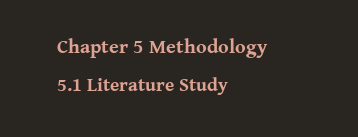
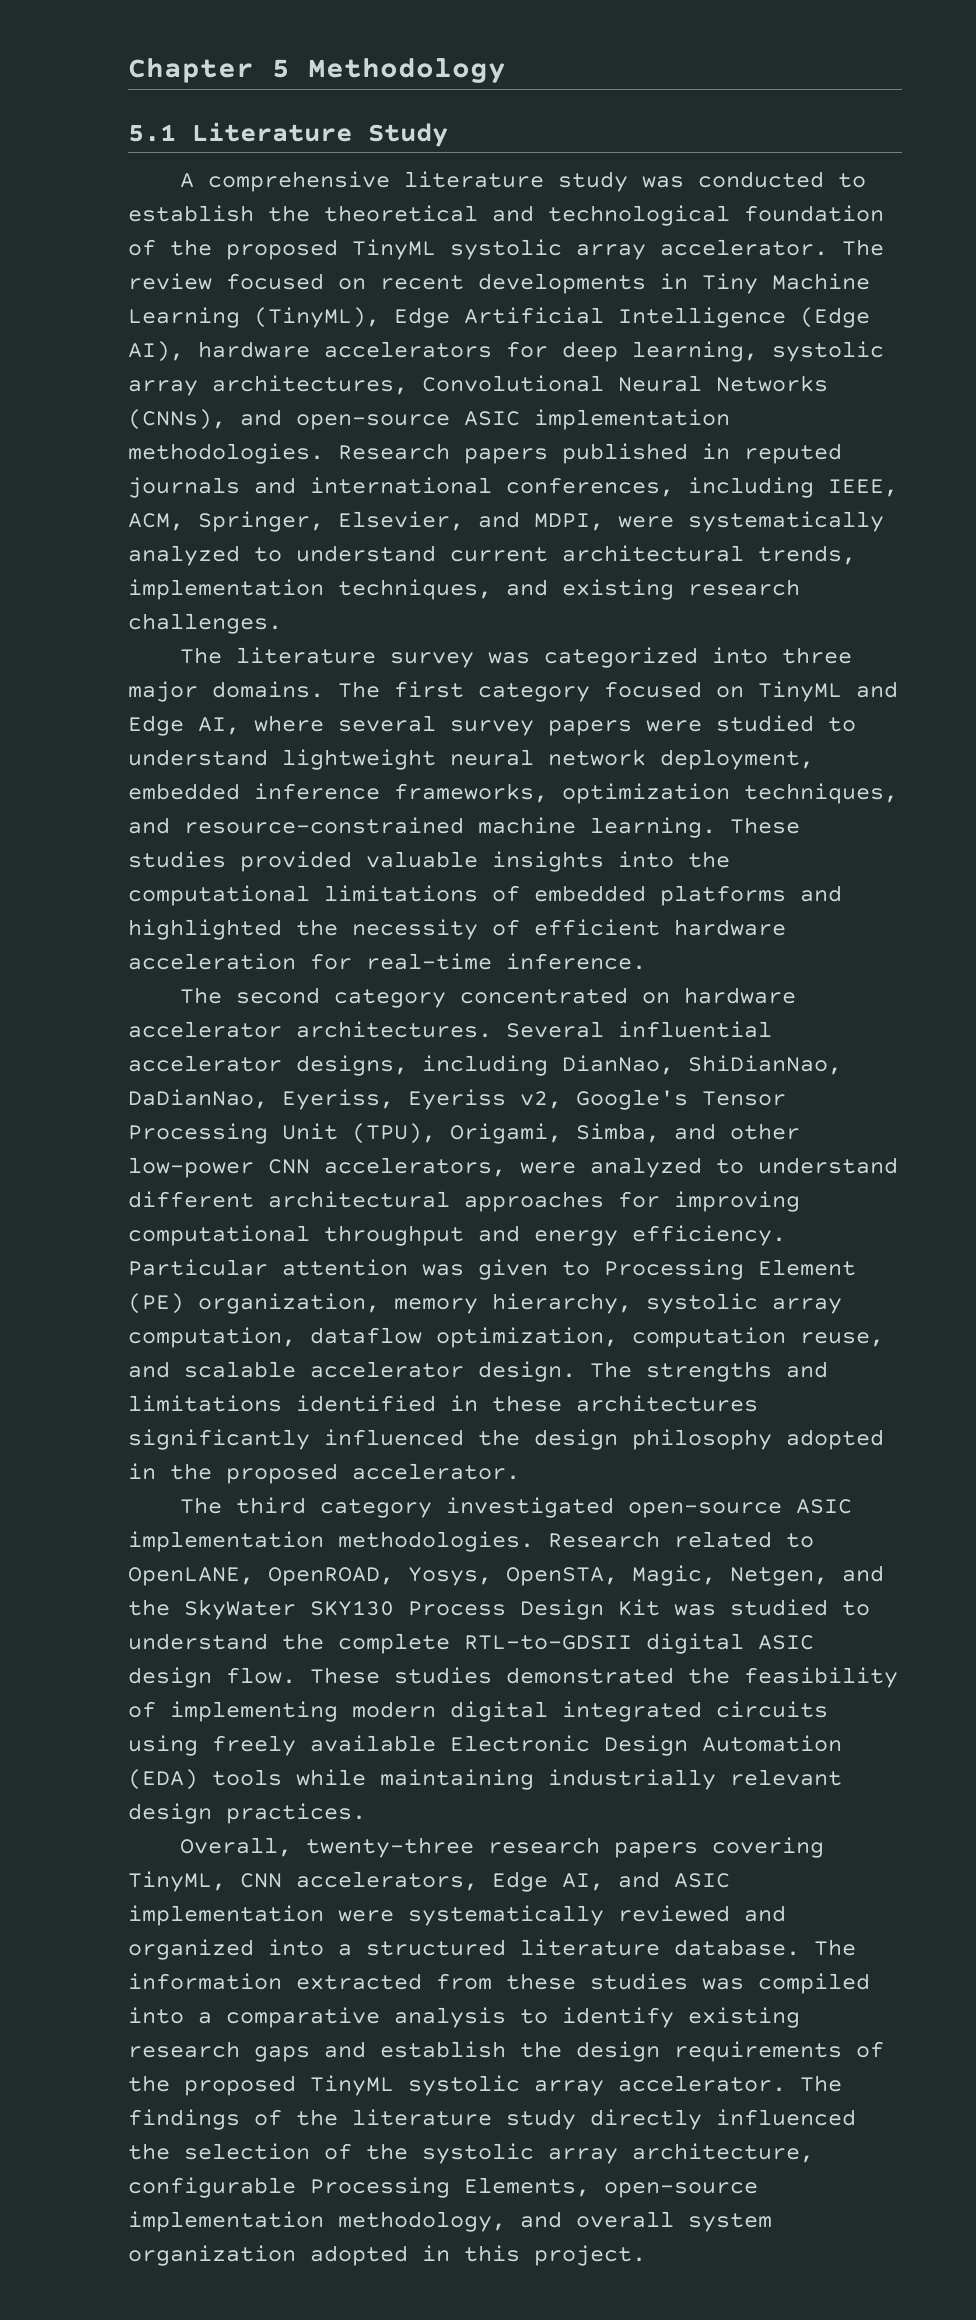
(228, 86) none -> [179,171,866,192] [128,205,884,226] [128,239,884,260] [128,273,870,294] [128,307,870,328] [128,341,884,362] [128,375,828,396] [128,409,730,430] [128,443,842,464] [128,477,898,498] [128,511,884,532] [128,545,856,566] [128,579,800,600] [128,613,282,634] [179,647,852,668] [128,681,898,702] [128,715,856,736] [128,749,814,770] [128,783,898,804] [128,817,800,838] [128,851,730,872] [128,885,842,906] [128,919,786,940] [128,953,646,970] [179,987,796,1008] [128,1021,772,1038] [128,1055,842,1076] [128,1089,786,1110] [128,1123,800,1144] [128,1157,898,1178] [128,1191,800,1212] [128,1225,786,1246] [128,1259,856,1280] [128,1293,842,1314] [128,1327,884,1348] [128,1361,828,1382] [128,1395,758,1412] [128,1429,884,1450] [128,1463,520,1484] [179,1497,852,1518] [128,1531,814,1552] [128,1565,884,1586] [128,1599,870,1620] [128,1633,814,1654] [128,1667,898,1688] [128,1701,828,1722] [128,1735,842,1756] [128,1769,842,1790] [128,1803,366,1824] [179,1837,824,1858] [128,1871,730,1892] [128,1905,786,1926] [128,1939,856,1960] [128,1973,870,1994] [128,2007,800,2028] [128,2041,884,2062] [128,2075,842,2096] [128,2109,856,2130] [128,2143,814,2164] [128,2177,758,2198] [128,2211,772,2232] [128,2245,646,2266] // A comprehensive literature study was conducted to establish the theoretical and technological foundation of the proposed TinyML systolic array accelerator. The review focused on recent developments in Tiny Machine Learning (TinyML), Edge Artificial Intelligence (Edge AI), hardware accelerators for deep learning, systolic array architectures, Convolutional Neural Networks (CNNs), and open-source ASIC implementation methodologies. Research papers published in reputed journals and international conferences, including IEEE, ACM, Springer, Elsevier, and MDPI, were systematically analyzed to understand current architectural trends, implementation techniques, and existing research challenges. // The literature survey was categorized into three major domains. The first category focused on TinyML and Edge AI, where several survey papers were studied to understand lightweight neural network deployment, embedded inference frameworks, optimization techniques, and resource-constrained machine learning. These studies provided valuable insights into the computational limitations of embedded platforms and highlighted the necessity of efficient hardware acceleration for real-time inference. // The second category concentrated on hardware accelerator architectures. Several influential accelerator designs, including DianNao, ShiDianNao, DaDianNao, Eyeriss, Eyeriss v2, Google's Tensor Processing Unit (TPU), Origami, Simba, and other low-power CNN accelerators, were analyzed to understand different architectural approaches for improving computational throughput and energy efficiency. Particular attention was given to Processing Element (PE) organization, memory hierarchy, systolic array computation, dataflow optimization, computation reuse, and scalable accelerator design. The strengths and limitations identified in these architectures significantly influenced the design philosophy adopted in the proposed accelerator. // The third category investigated open-source ASIC implementation methodologies. Research related to OpenLANE, OpenROAD, Yosys, OpenSTA, Magic, Netgen, and the SkyWater SKY130 Process Design Kit was studied to understand the complete RTL-to-GDSII digital ASIC design flow. These studies demonstrated the feasibility of implementing modern digital integrated circuits using freely available Electronic Design Automation (EDA) tools while maintaining industrially relevant design practices. // Overall, twenty-three research papers covering TinyML, CNN accelerators, Edge AI, and ASIC implementation were systematically reviewed and organized into a structured literature database. The information extracted from these studies was compiled into a comparative analysis to identify existing research gaps and establish the design requirements of the proposed TinyML systolic array accelerator. The findings of the literature study directly influenced the selection of the systolic array architecture, configurable Processing Elements, open-source implementation methodology, and overall system organization adopted in this project.

